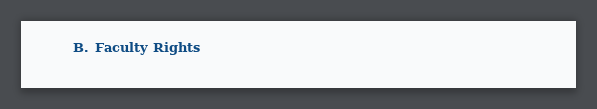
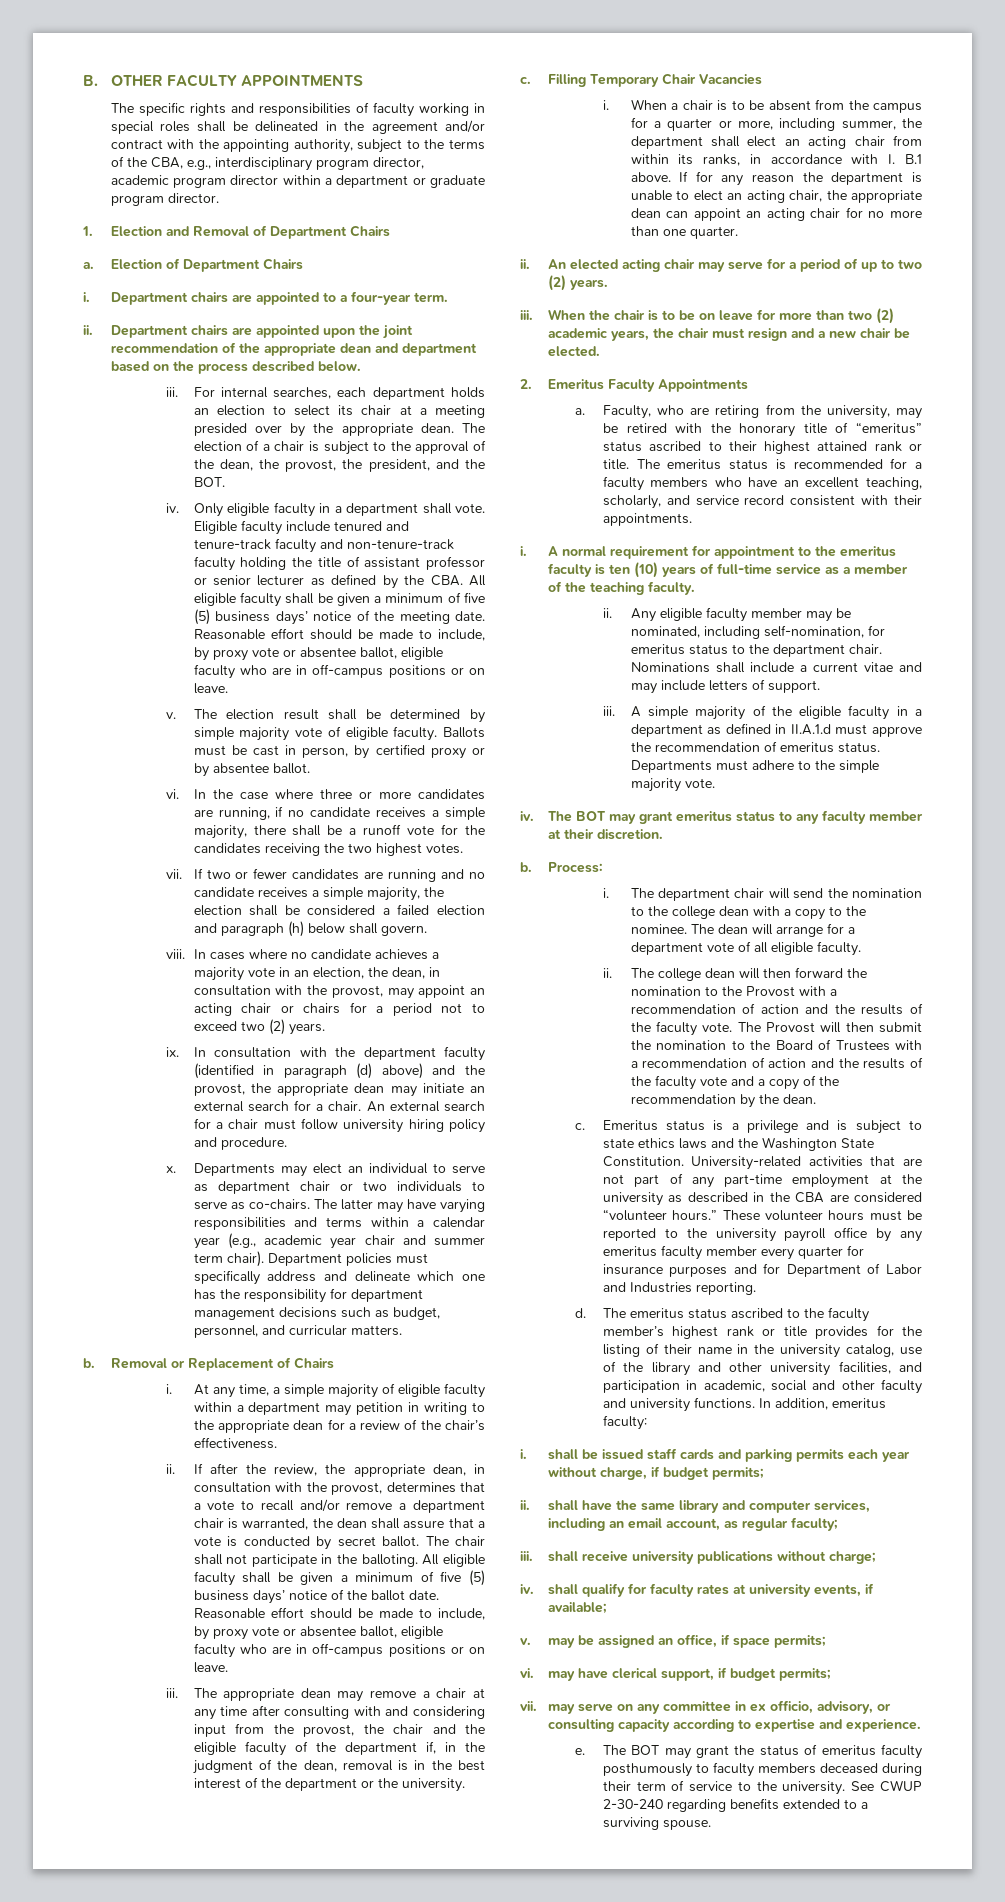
[94,42,200,55] Faculty Rights -> [110,74,364,87] [110,102,485,117] [110,120,485,134] [110,139,485,153] [110,156,424,171] [110,175,485,188] [110,193,219,206] [82,225,390,239] [83,258,303,272] [83,291,448,305] [83,325,413,339] [110,342,477,356] [110,361,361,374] [165,387,486,400] [193,405,485,418] [193,423,485,437] [193,440,487,455] [193,459,485,472] [193,477,225,487] [165,502,485,517] [193,520,409,535] [193,538,454,553] [193,556,485,571] [193,574,486,589] [193,592,485,607] [193,609,485,625] [193,628,485,641] [193,647,443,661] [193,664,485,679] [193,683,228,694] [165,709,485,723] [193,726,485,741] [193,744,485,759] [193,763,310,777] [165,789,485,800] [193,806,486,820] [193,824,485,839] [193,843,463,856] [165,868,485,882] [193,887,444,901] [193,904,485,916] [193,921,427,937] [165,949,439,960] [193,967,440,981] [193,985,485,999] [193,1002,485,1016] [193,1019,325,1035] [165,1046,486,1061] [193,1063,485,1079] [193,1083,485,1097] [193,1100,485,1112] [193,1118,486,1133] [193,1137,287,1150] [165,1163,485,1177] [193,1181,485,1194] [193,1199,485,1213] [193,1217,485,1230] [193,1233,485,1249] [193,1251,428,1267] [193,1270,485,1285] [193,1288,423,1303] [193,1307,440,1320] [193,1325,402,1338] [83,1357,334,1371] [165,1383,485,1398] [193,1402,486,1416] [193,1419,485,1433] [193,1437,277,1449] [165,1463,485,1477] [193,1482,486,1495] [193,1499,485,1513] [193,1518,485,1530] [193,1536,485,1550] [193,1554,485,1567] [193,1570,485,1586] [193,1589,439,1604] [193,1607,485,1620] [193,1626,443,1640] [193,1643,485,1658] [193,1662,228,1673] [165,1688,486,1702] [193,1705,485,1720] [193,1723,485,1737] [193,1741,485,1756] [192,1759,485,1774] [193,1777,465,1792] [520,73,762,87] [602,99,922,113] [630,117,922,131] [630,135,923,149] [630,154,922,166] [630,171,922,186] [630,190,922,203] [630,207,922,221] [630,226,738,239] [520,258,922,272] [547,275,608,291] [520,308,894,324] [547,328,910,341] [547,346,600,357] [520,379,748,392] [575,404,922,419] [602,422,922,437] [602,441,922,454] [602,458,922,470] [602,476,922,491] [602,495,922,509] [602,513,692,526] [520,545,896,559] [547,562,908,578] [547,581,695,595] [602,607,851,622] [630,625,885,639] [630,644,882,657] [630,662,922,673] [630,679,820,694] [602,705,922,720] [630,723,922,737] [630,741,880,753] [630,760,879,773] [630,778,715,792] [520,810,923,824] [547,829,663,840] [520,862,603,873] [602,888,922,901] [630,906,866,920] [630,923,855,937] [630,941,861,956] [602,967,867,981] [630,986,837,997] [630,1003,923,1015] [630,1021,922,1036] [630,1039,922,1051] [630,1057,923,1069] [630,1075,839,1090] [630,1094,816,1108] [575,1120,922,1134] [602,1137,874,1151] [602,1156,922,1170] [602,1173,922,1188] [602,1192,922,1206] [602,1209,922,1221] [602,1227,922,1242] [602,1245,864,1260] [602,1263,922,1277] [602,1282,756,1295] [575,1307,869,1322] [602,1325,922,1339] [602,1343,922,1358] [602,1361,922,1376] [602,1379,922,1394] [602,1397,886,1412] [602,1415,647,1430] [520,1448,910,1462] [547,1466,764,1480] [520,1500,870,1513] [547,1517,838,1531] [520,1551,876,1564] [520,1583,874,1597] [547,1602,607,1614] [520,1634,826,1648] [520,1667,831,1681] [520,1700,891,1714] [547,1719,921,1732] [575,1744,922,1759] [602,1762,922,1777] [602,1780,922,1795] [602,1798,868,1812] [602,1817,711,1830] OTHER FACULTY APPOINTMENTS // The specific rights and responsibilities of faculty working in special roles shall be delineated in the agreement and/or contract with the appointing authority, subject to the terms of the CBA, e.g., interdisciplinary program director, academic program director within a department or graduate program director. // 1. Election and Removal of Department Chairs // a. Election of Department Chairs // i. Department chairs are appointed to a four-year term. // ii. Department chairs are appointed upon the joint recommendation of the appropriate dean and department based on the process described below. // iii. For internal searches, each department holds an election to select its chair at a meeting presided over by the appropriate dean. The election of a chair is subject to the approval of the dean, the provost, the president, and the BOT. // iv. Only eligible faculty in a department shall vote. Eligible faculty include tenured and tenure-track faculty and non-tenure-track faculty holding the title of assistant professor or senior lecturer as defined by the CBA. All eligible faculty shall be given a minimum of five (5) business days’ notice of the meeting date. Reasonable effort should be made to include, by proxy vote or absentee ballot, eligible faculty who are in off-campus positions or on leave. // v. The election result shall be determined by simple majority vote of eligible faculty. Ballots must be cast in person, by certified proxy or by absentee ballot. // vi. In the case where three or more candidates are running, if no candidate receives a simple majority, there shall be a runoff vote for the candidates receiving the two highest votes. // vii. If two or fewer candidates are running and no candidate receives a simple majority, the election shall be considered a failed election and paragraph (h) below shall govern. // viii. In cases where no candidate achieves a majority vote in an election, the dean, in consultation with the provost, may appoint an acting chair or chairs for a period not to exceed two (2) years. // ix. In consultation with the department faculty (identified in paragraph (d) above) and the provost, the appropriate dean may initiate an external search for a chair. An external search for a chair must follow university hiring policy and procedure. // x. Departments may elect an individual to serve as department chair or two individuals to serve as co-chairs. The latter may have varying responsibilities and terms within a calendar year (e.g., academic year chair and summer term chair). Department policies must specifically address and delineate which one has the responsibility for department management decisions such as budget, personnel, and curricular matters. // b. Removal or Replacement of Chairs // i. At any time, a simple majority of eligible faculty within a department may petition in writing to the appropriate dean for a review of the chair’s effectiveness. // ii. If after the review, the appropriate dean, in consultation with the provost, determines that a vote to recall and/or remove a department chair is warranted, the dean shall assure that a vote is conducted by secret ballot. The chair shall not participate in the balloting. All eligible faculty shall be given a minimum of five (5) business days’ notice of the ballot date. Reasonable effort should be made to include, by proxy vote or absentee ballot, eligible faculty who are in off-campus positions or on leave. // iii. The appropriate dean may remove a chair at any time after consulting with and considering input from the provost, the chair and the eligible faculty of the department if, in the judgment of the dean, removal is in the best interest of the department or the university. // c. Filling Temporary Chair Vacancies // i. When a chair is to be absent from the campus for a quarter or more, including summer, the department shall elect an acting chair from within its ranks, in accordance with I. B.1 above. If for any reason the department is unable to elect an acting chair, the appropriate dean can appoint an acting chair for no more than one quarter. // ii. An elected acting chair may serve for a period of up to two (2) years. // iii. When the chair is to be on leave for more than two (2) academic years, the chair must resign and a new chair be elected. // 2. Emeritus Faculty Appointments // a. Faculty, who are retiring from the university, may be retired with the honorary title of “emeritus” status ascribed to their highest attained rank or title. The emeritus status is recommended for a faculty members who have an excellent teaching, scholarly, and service record consistent with their appointments. // i. A normal requirement for appointment to the emeritus faculty is ten (10) years of full-time service as a member of the teaching faculty. // ii. Any eligible faculty member may be nominated, including self-nomination, for emeritus status to the department chair. Nominations shall include a current vitae and may include letters of support. // iii. A simple majority of the eligible faculty in a department as defined in II.A.1.d must approve the recommendation of emeritus status. Departments must adhere to the simple majority vote. // iv. The BOT may grant emeritus status to any faculty member at their discretion. // b. Process: // i. The department chair will send the nomination to the college dean with a copy to the nominee. The dean will arrange for a department vote of all eligible faculty. // ii. The college dean will then forward the nomination to the Provost with a recommendation of action and the results of the faculty vote. The Provost will then submit the nomination to the Board of Trustees with a recommendation of action and the results of the faculty vote and a copy of the recommendation by the dean. // c. Emeritus status is a privilege and is subject to state ethics laws and the Washington State Constitution. University-related activities that are not part of any part-time employment at the university as described in the CBA are considered “volunteer hours.” These volunteer hours must be reported to the university payroll office by any emeritus faculty member every quarter for insurance purposes and for Department of Labor and Industries reporting. // d. The emeritus status ascribed to the faculty member’s highest rank or title provides for the listing of their name in the university catalog, use of the library and other university facilities, and participation in academic, social and other faculty and university functions. In addition, emeritus faculty: // i. shall be issued staff cards and parking permits each year without charge, if budget permits; // ii. shall have the same library and computer services, including an email account, as regular faculty; // iii. shall receive university publications without charge; // iv. shall qualify for faculty rates at university events, if available; // v. may be assigned an office, if space permits; // vi. may have clerical support, if budget permits; // vii. may serve on any committee in ex officio, advisory, or consulting capacity according to expertise and experience. // e. The BOT may grant the status of emeritus faculty posthumously to faculty members deceased during their term of service to the university. See CWUP 2-30-240 regarding benefits extended to a surviving spouse.

